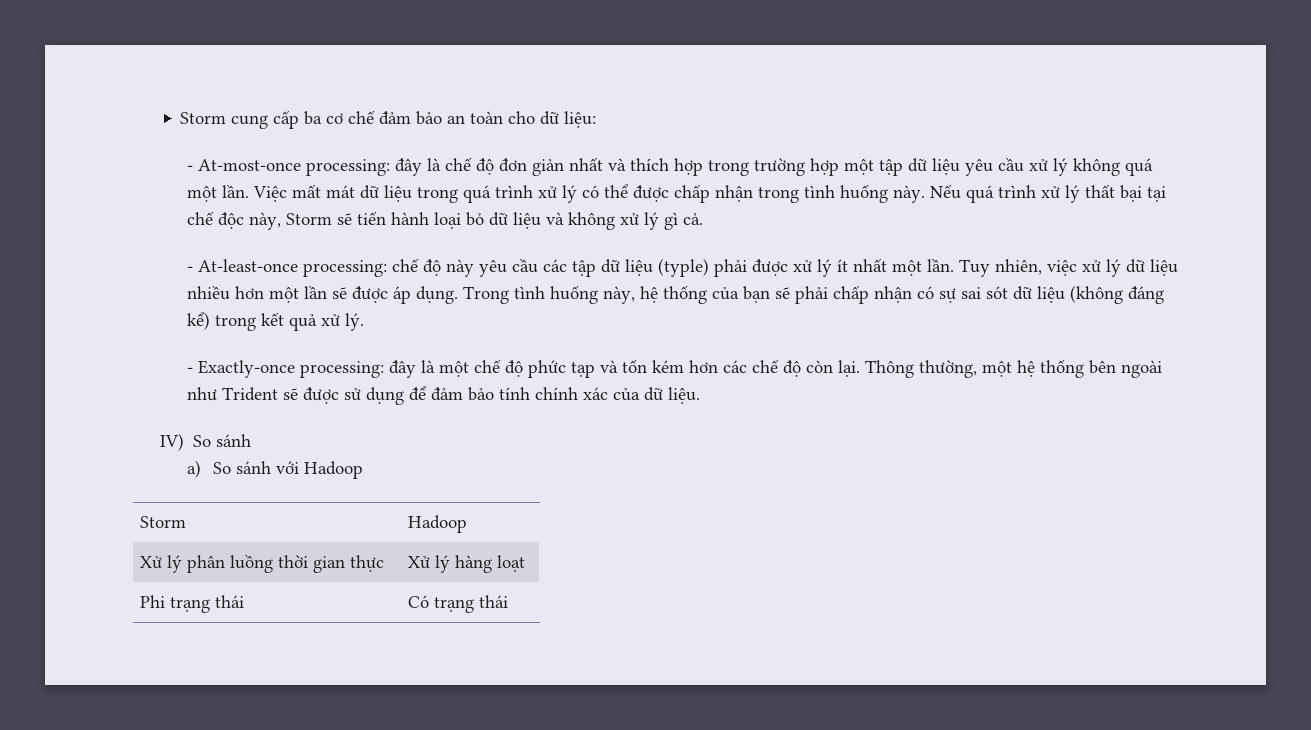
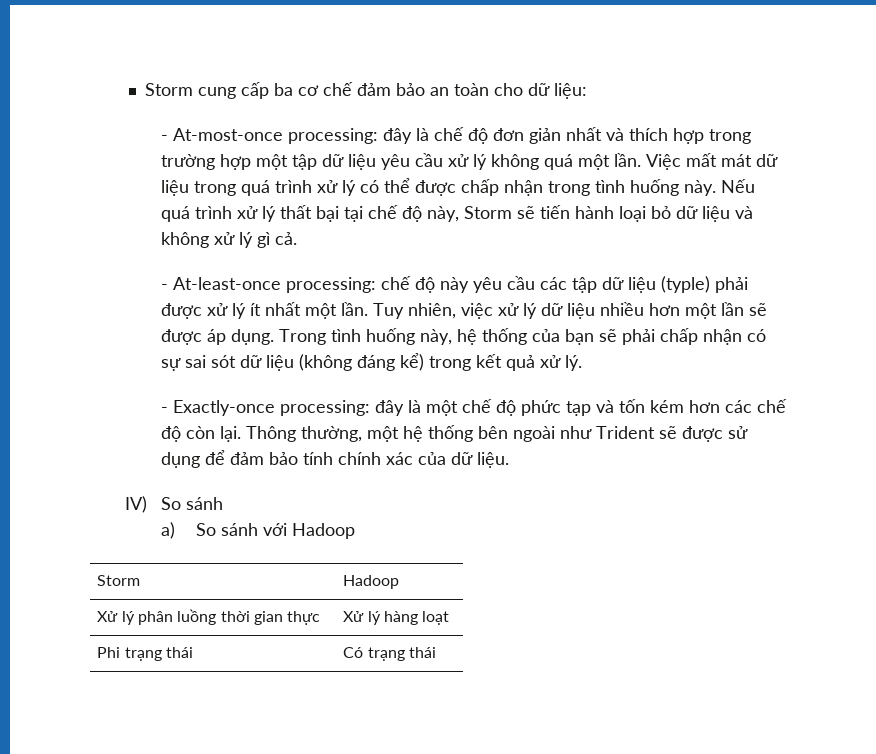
[217,212,244,229] độc -> [401,206,422,222] độ

